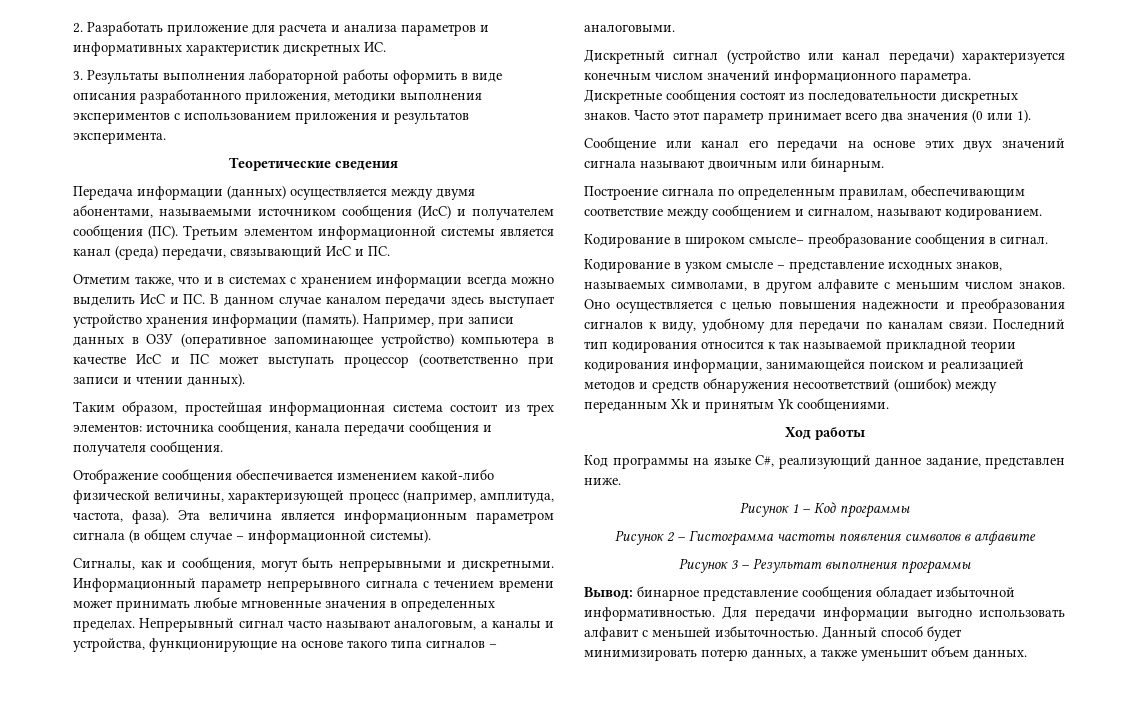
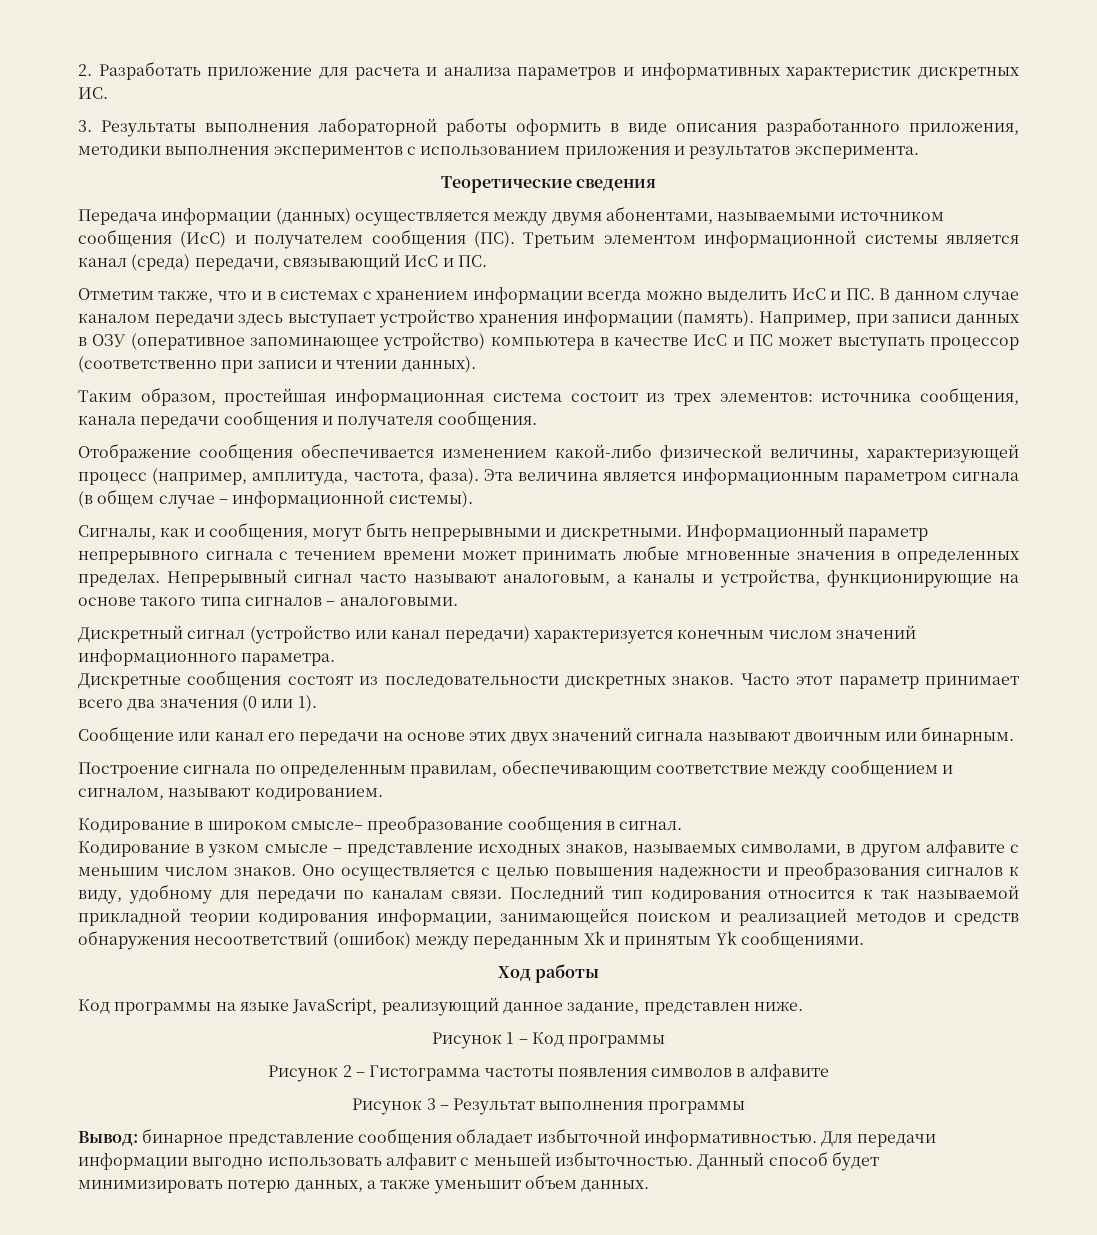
[755,455,774,467] C#, -> [292,998,378,1015] JavaScript,

